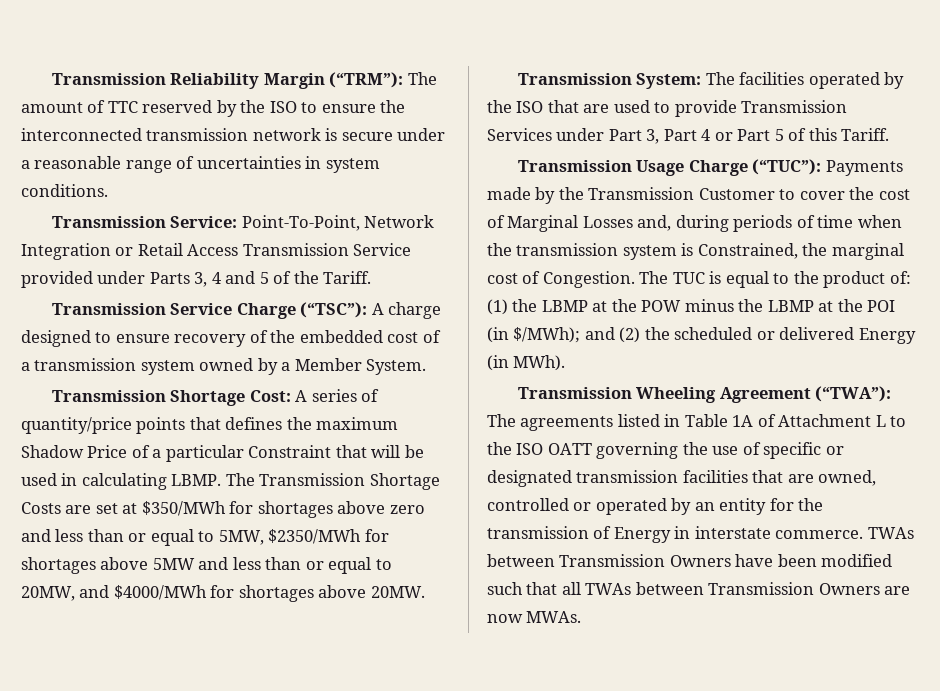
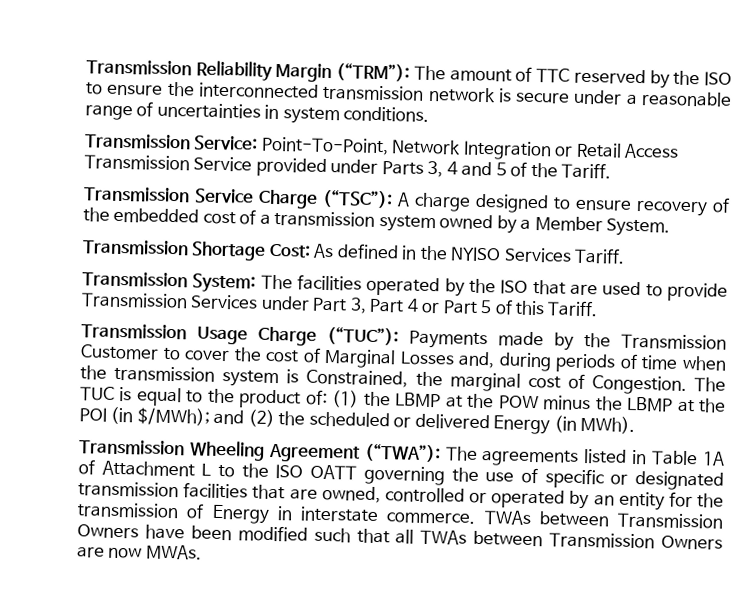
[295,389,380,402] [21,417,399,434] [21,445,424,462] [21,473,440,490] [21,501,425,518] [21,529,389,546] [21,557,392,574] [21,585,425,602] A series of quantity/price points that defines the maximum Shadow Price of a particular Constraint that will be used in calculating LBMP. The Transmission Shortage Costs are set at $350/MWh for shortages above zero and less than or equal to 5MW, $2350/MWh for shortages above 5MW and less than or equal to 20MW, and $4000/MWh for shortages above 20MW. -> [313,243,626,264] As defined in the NYISO Services Tariff.

